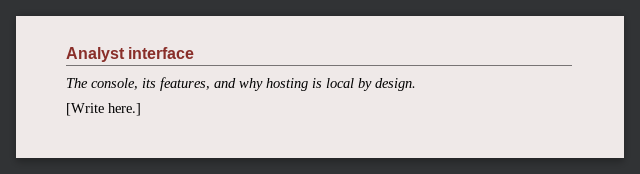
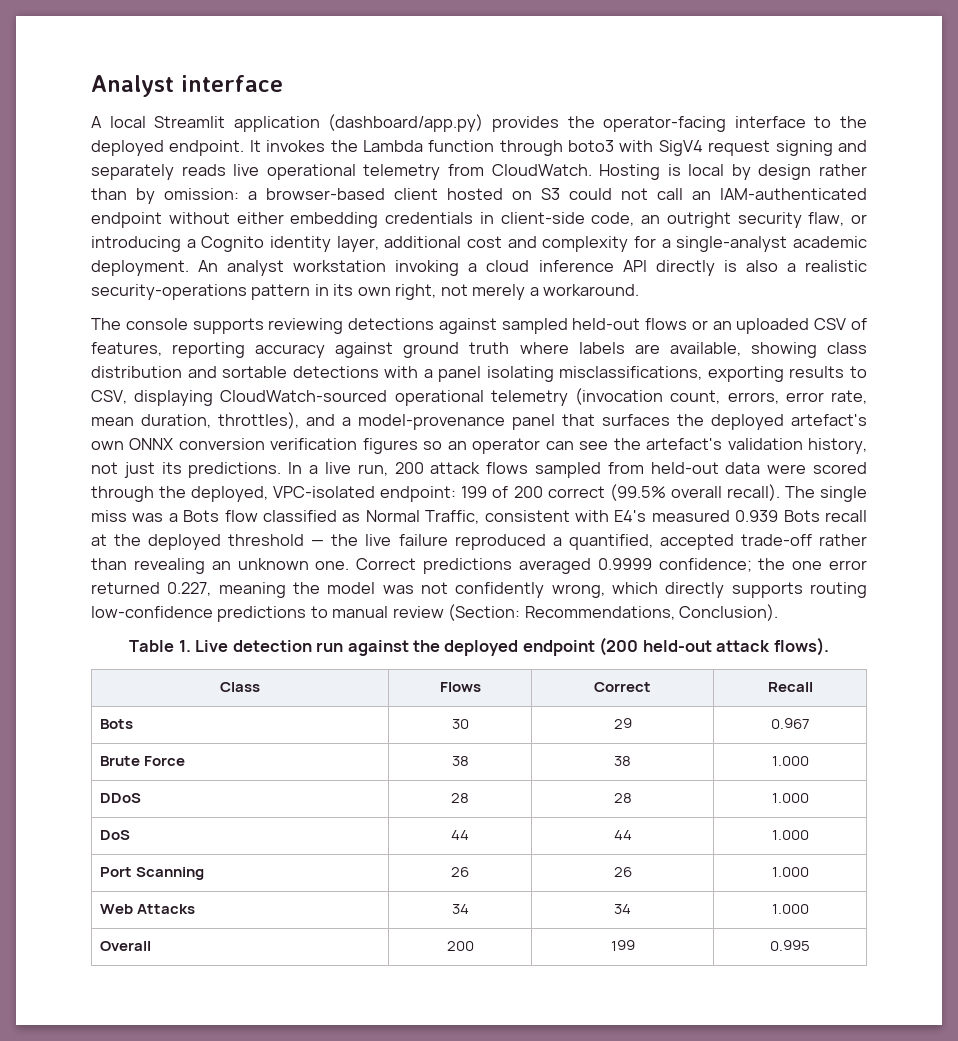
[66,77,416,91] [66,103,141,116] The console, its features, and why hosting is local by design. // [Write here.] -> [91,114,868,132] [91,140,867,156] [91,164,868,180] [91,188,867,204] [91,212,867,228] [91,236,867,252] [91,260,868,276] [91,284,640,300] [91,318,867,334] [91,342,867,358] [91,366,867,382] [91,388,867,406] [91,412,867,430] [91,438,867,454] [91,462,867,478] [91,484,868,502] [91,510,867,524] [91,534,868,550] [91,558,868,574] [91,582,868,598] [91,604,779,622] [129,637,829,656] [220,682,260,692] [439,682,481,692] [594,682,651,692] [767,682,813,692] [99,719,133,729] [451,719,469,729] [613,718,632,729] [770,718,810,729] [99,756,185,766] [451,756,469,766] [614,756,631,766] [771,756,809,766] [99,793,141,803] [451,793,469,803] [613,793,632,803] [771,793,809,803] [99,830,130,840] [451,830,469,840] [613,830,632,840] [771,830,809,840] [99,867,204,880] [451,867,469,877] [613,867,632,877] [771,867,809,877] [99,904,195,914] [451,904,469,914] [614,904,631,914] [771,904,809,914] [99,941,151,951] [446,941,474,951] [610,940,635,951] [770,940,810,951] A local Streamlit application (dashboard/app.py) provides the operator-facing interface to the deployed endpoint. It invokes the Lambda function through boto3 with SigV4 request signing and separately reads live operational telemetry from CloudWatch. Hosting is local by design rather than by omission: a browser-based client hosted on S3 could not call an IAM-authenticated endpoint without either embedding credentials in client-side code, an outright security flaw, or introducing a Cognito identity layer, additional cost and complexity for a single-analyst academic deployment. An analyst workstation invoking a cloud inference API directly is also a realistic security-operations pattern in its own right, not merely a workaround. // The console supports reviewing detections against sampled held-out flows or an uploaded CSV of features, reporting accuracy against ground truth where labels are available, showing class distribution and sortable detections with a panel isolating misclassifications, exporting results to CSV, displaying CloudWatch-sourced operational telemetry (invocation count, errors, error rate, mean duration, throttles), and a model-provenance panel that surfaces the deployed artefact's own ONNX conversion verification figures so an operator can see the artefact's validation history, not just its predictions. In a live run, 200 attack flows sampled from held-out data were scored through the deployed, VPC-isolated endpoint: 199 of 200 correct (99.5% overall recall). The single miss was a Bots flow classified as Normal Traffic, consistent with E4's measured 0.939 Bots recall at the deployed threshold — the live failure reproduced a quantified, accepted trade-off rather than revealing an unknown one. Correct predictions averaged 0.9999 confidence; the one error returned 0.227, meaning the model was not confidently wrong, which directly supports routing low-confidence predictions to manual review (Section: Recommendations, Conclusion). // Table 1. Live detection run against the deployed endpoint (200 held-out attack flows). // Class | Flows | Correct | Recall // Bots | 30 | 29 | 0.967 // Brute Force | 38 | 38 | 1.000 // DDoS | 28 | 28 | 1.000 // DoS | 44 | 44 | 1.000 // Port Scanning | 26 | 26 | 1.000 // Web Attacks | 34 | 34 | 1.000 // Overall | 200 | 199 | 0.995

